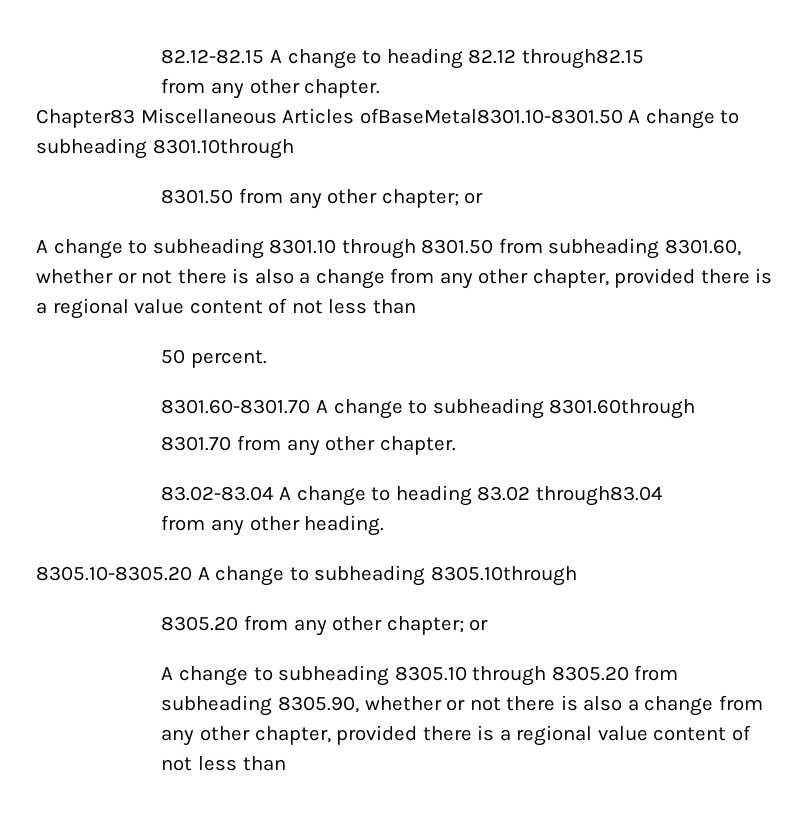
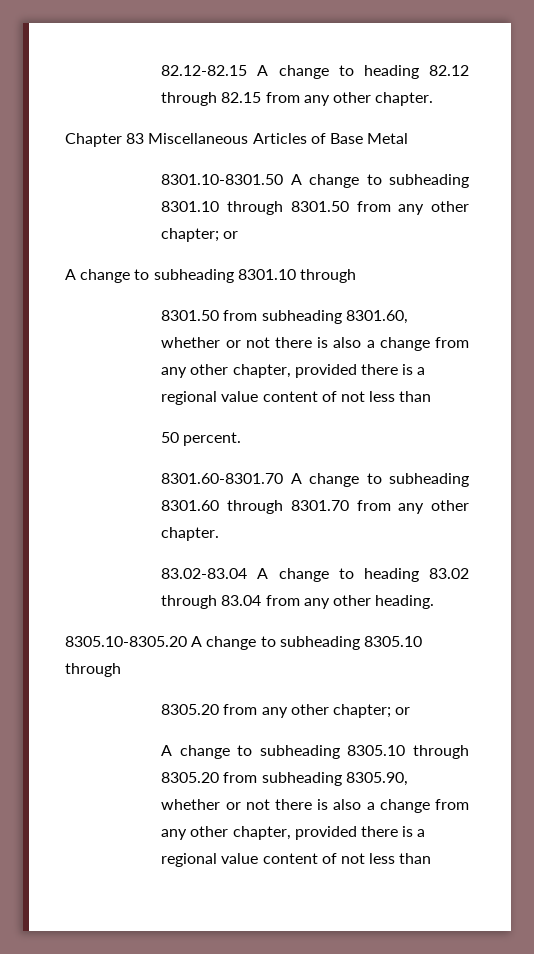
[521,49,644,69] [161,78,381,99] [36,108,740,129] [36,138,294,159] through82.15 // from any other chapter. // Chapter83 Miscellaneous Articles ofBaseMetal8301.10-8301.50 A change to subheading 8301.10through // -> [161,92,434,106] [65,133,409,147] [161,174,469,188] [161,201,284,215] through 82.15 from any other chapter. // Chapter 83 Miscellaneous Articles of Base Metal // 8301.10-8301.50 A change to subheading 8301.10 through
(416, 249) none -> (356, 276) //
[549,399,696,419] 8301.60through // -> [161,500,284,514] 8301.60 through
[535,486,662,506] through83.04 // -> [161,595,262,609] through 83.04
[430,566,577,586] 8305.10through -> [363,636,422,647] [65,663,121,677] 8305.10 through

